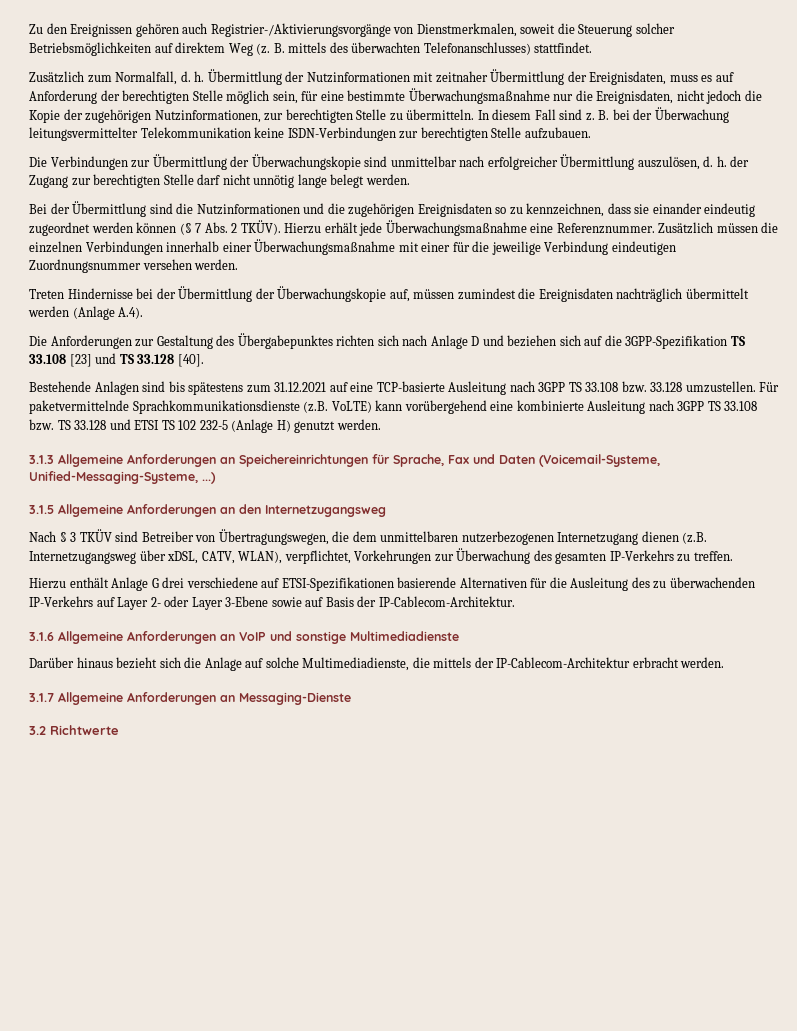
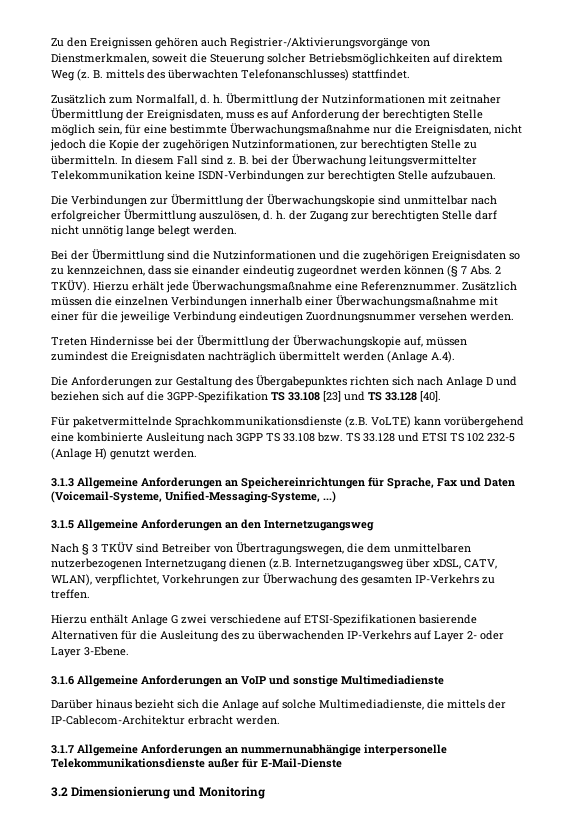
[29,381,756,395] Bestehende Anlagen sind bis spätestens zum 31.12.2021 auf eine TCP-basierte Ausleitung nach 3GPP TS 33.108 bzw. 33.128 umzustellen. -> (441, 396) none
[162,577,185,588] drei -> [181,614,207,624] zwei
[225,596,515,607] 3-Ebene sowie auf Basis der IP-Cablecom-Architektur. -> [84,646,129,656] 3-Ebene.
[239,692,351,705] [29,725,119,735] Messaging-Dienste // 3.2 Richtwerte -> [241,744,447,756] [51,758,342,768] [51,786,265,799] nummernunabhängige interpersonelle Telekommunikationsdienste außer für E-Mail-Dienste // 3.2 Dimensionierung und Monitoring

